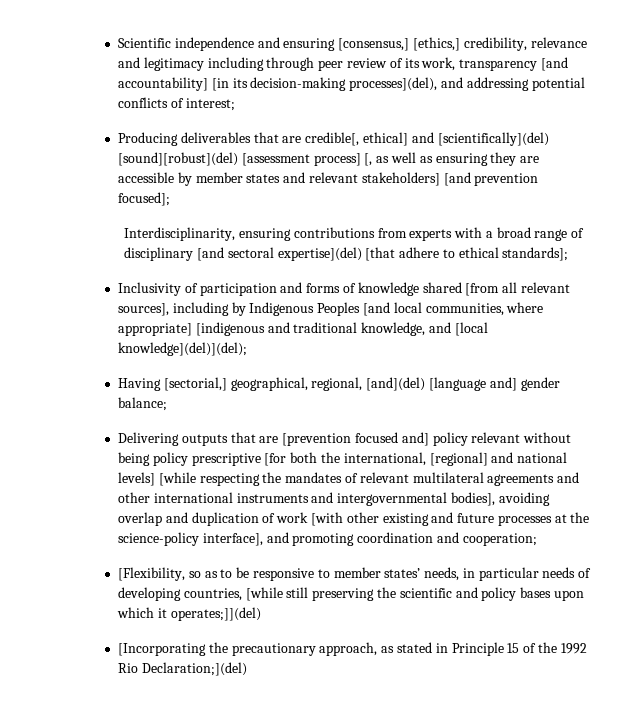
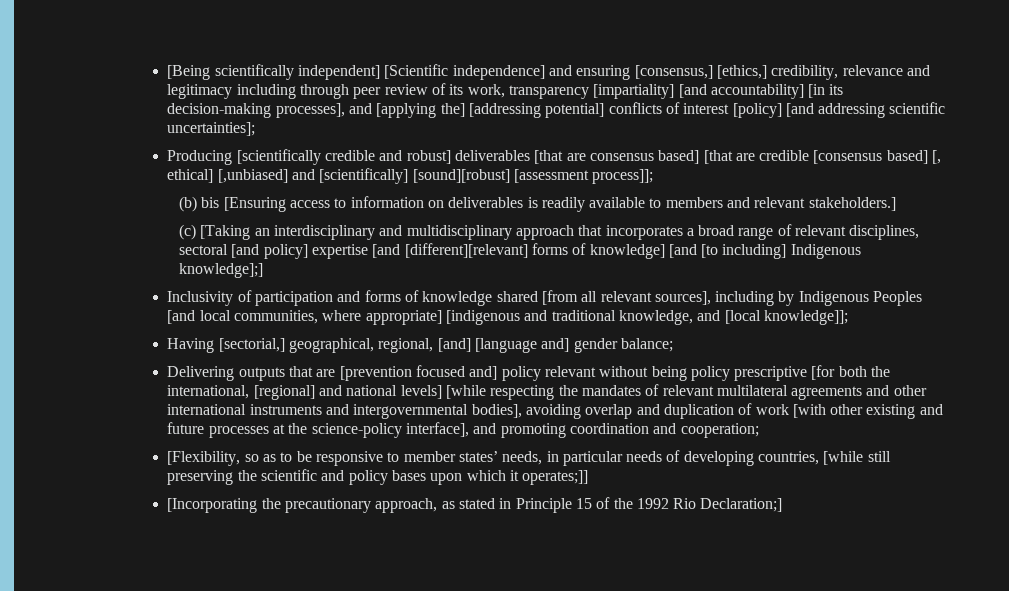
[118,37,254,51] Scientific independence -> [167,64,545,80] [Being scientifically independent] [Scientific independence]
(538, 65) none -> [593,84,675,99] [impartiality]
[349,77,585,91] [118,97,235,111] [118,132,549,146] [118,152,540,166] [118,172,539,186] [118,192,171,206] [124,227,585,241] [124,247,569,261] processes](del), and addressing potential conflicts of interest; // Producing deliverables that are credible[, ethical] and [scientifically](del) [sound][robust](del) [assessment process] [, as well as ensuring they are accessible by member states and relevant stakeholders] [and prevention focused]; // Interdisciplinarity, ensuring contributions from experts with a broad range of disciplinary [and sectoral expertise](del) [that adhere to ethical standards]; -> [275,102,946,118] [167,122,256,136] [167,149,942,165] [167,168,654,184] [178,196,896,212] [178,224,920,240] [178,243,861,259] [178,263,263,278] processes], and [applying the] [addressing potential] conflicts of interest [policy] [and addressing scientific uncertainties]; // Producing [scientifically credible and robust] deliverables [that are consensus based] [that are credible [consensus based] [, ethical] [,unbiased] and [scientifically] [sound][robust] [assessment process]]; // (b) bis [Ensuring access to information on deliverables is readily available to members and relevant stakeholders.] // (c) [Taking an interdisciplinary and multidisciplinary approach that incorporates a broad range of relevant disciplines, sectoral [and policy] expertise [and [different][relevant] forms of knowledge] [and [to including] Indigenous knowledge];]
[118,342,248,356] knowledge](del)](del); -> [763,310,848,325] knowledge]];
[366,377,426,391] [and](del) -> [437,338,471,352] [and]
[170,607,261,621] operates;]](del) -> [522,470,589,485] operates;]]
[141,662,247,676] Declaration;](del) -> [700,498,783,512] Declaration;]

